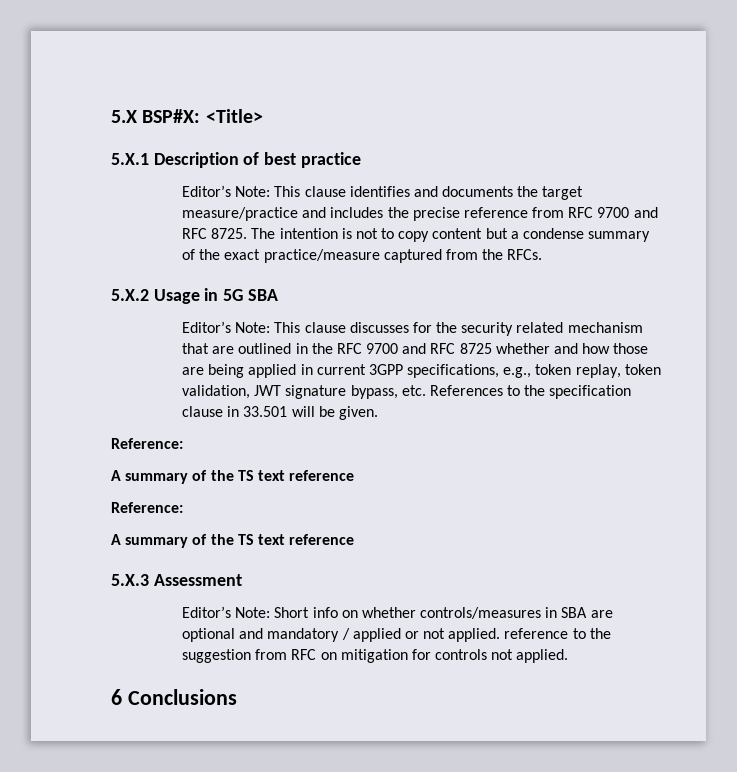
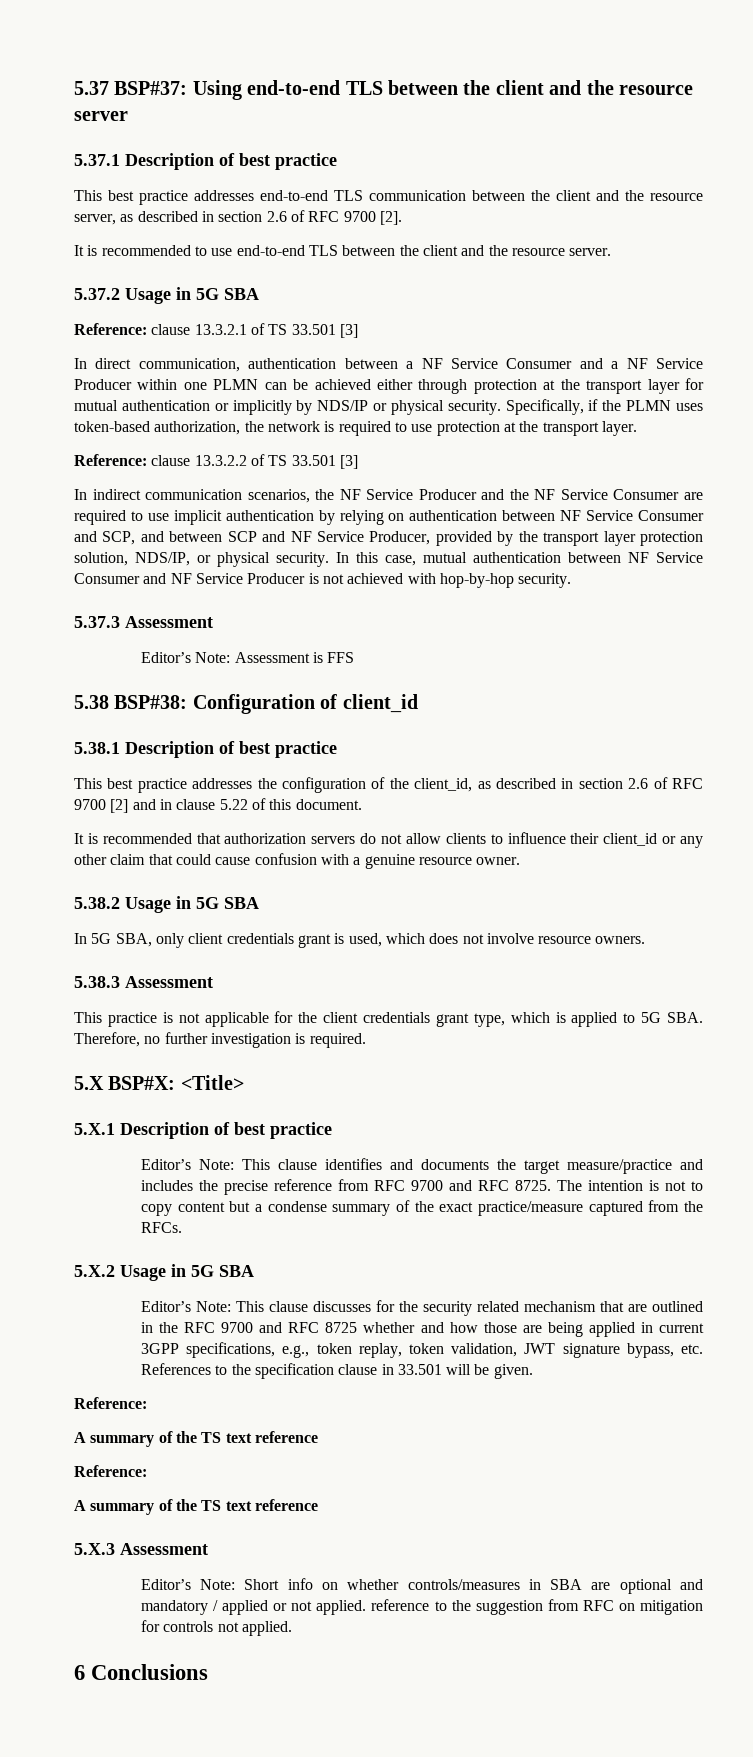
(111, 116) none -> [74,80,693,100] [74,111,128,121] [74,153,337,170] [74,190,703,205] [74,210,402,225] [74,245,612,256] [74,287,259,304] [74,323,358,338] [74,358,703,372] [74,378,705,394] [74,399,703,415] [74,421,637,436] [74,454,358,469] [74,489,704,503] [74,510,704,525] [74,531,703,546] [74,552,703,567] [74,573,572,588] [74,616,213,628] [140,652,355,663] [74,694,418,714] [74,741,337,758] [74,777,703,793] [74,798,362,813] [74,832,704,848] [74,853,521,869] [74,896,259,913] [74,933,646,948] [74,976,213,988] [74,1011,703,1027] [74,1032,366,1048] 5.37 BSP#37: Using end-to-end TLS between the client and the resource server // 5.37.1 Description of best practice // This best practice addresses end-to-end TLS communication between the client and the resource server, as described in section 2.6 of RFC 9700 [2]. // It is recommended to use end-to-end TLS between the client and the resource server. // 5.37.2 Usage in 5G SBA // Reference: clause 13.3.2.1 of TS 33.501 [3] // In direct communication, authentication between a NF Service Consumer and a NF Service Producer within one PLMN can be achieved either through protection at the transport layer for mutual authentication or implicitly by NDS/IP or physical security. Specifically, if the PLMN uses token-based authorization, the network is required to use protection at the transport layer. // Reference: clause 13.3.2.2 of TS 33.501 [3] // In indirect communication scenarios, the NF Service Producer and the NF Service Consumer are required to use implicit authentication by relying on authentication between NF Service Consumer and SCP, and between SCP and NF Service Producer, provided by the transport layer protection solution, NDS/IP, or physical security. In this case, mutual authentication between NF Service Consumer and NF Service Producer is not achieved with hop-by-hop security. // 5.37.3 Assessment // Editor’s Note: Assessment is FFS // 5.38 BSP#38: Configuration of client_id // 5.38.1 Description of best practice // This best practice addresses the configuration of the client_id, as described in section 2.6 of RFC 9700 [2] and in clause 5.22 of this document. // It is recommended that authorization servers do not allow clients to influence their client_id or any other claim that could cause confusion with a genuine resource owner. // 5.38.2 Usage in 5G SBA // In 5G SBA, only client credentials grant is used, which does not involve resource owners. // 5.38.3 Assessment // This practice is not applicable for the client credentials grant type, which is applied to 5G SBA. Therefore, no further investigation is required. //

